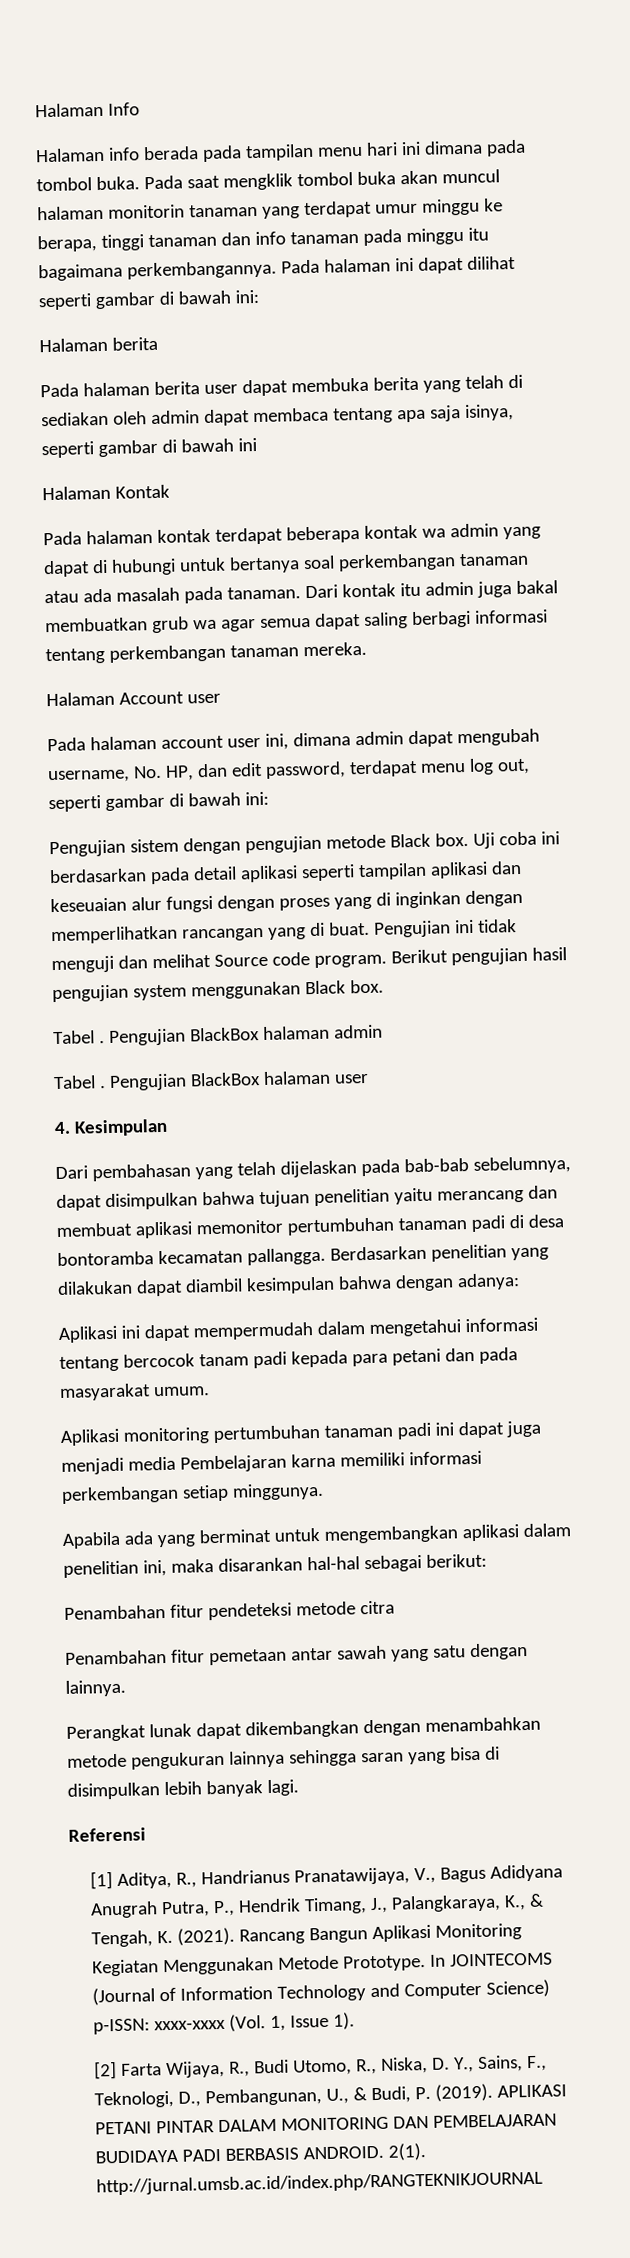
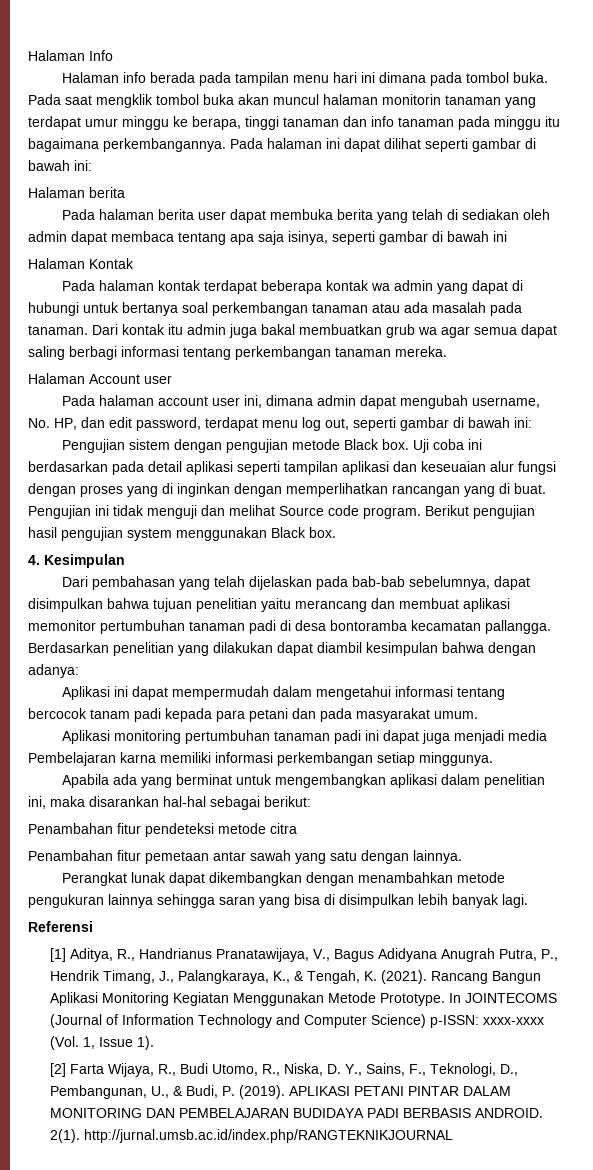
[53,1024,383,1046] [53,1070,369,1091] // Tabel . Pengujian BlackBox halaman admin // Tabel . Pengujian BlackBox halaman user -> (336, 532) none

